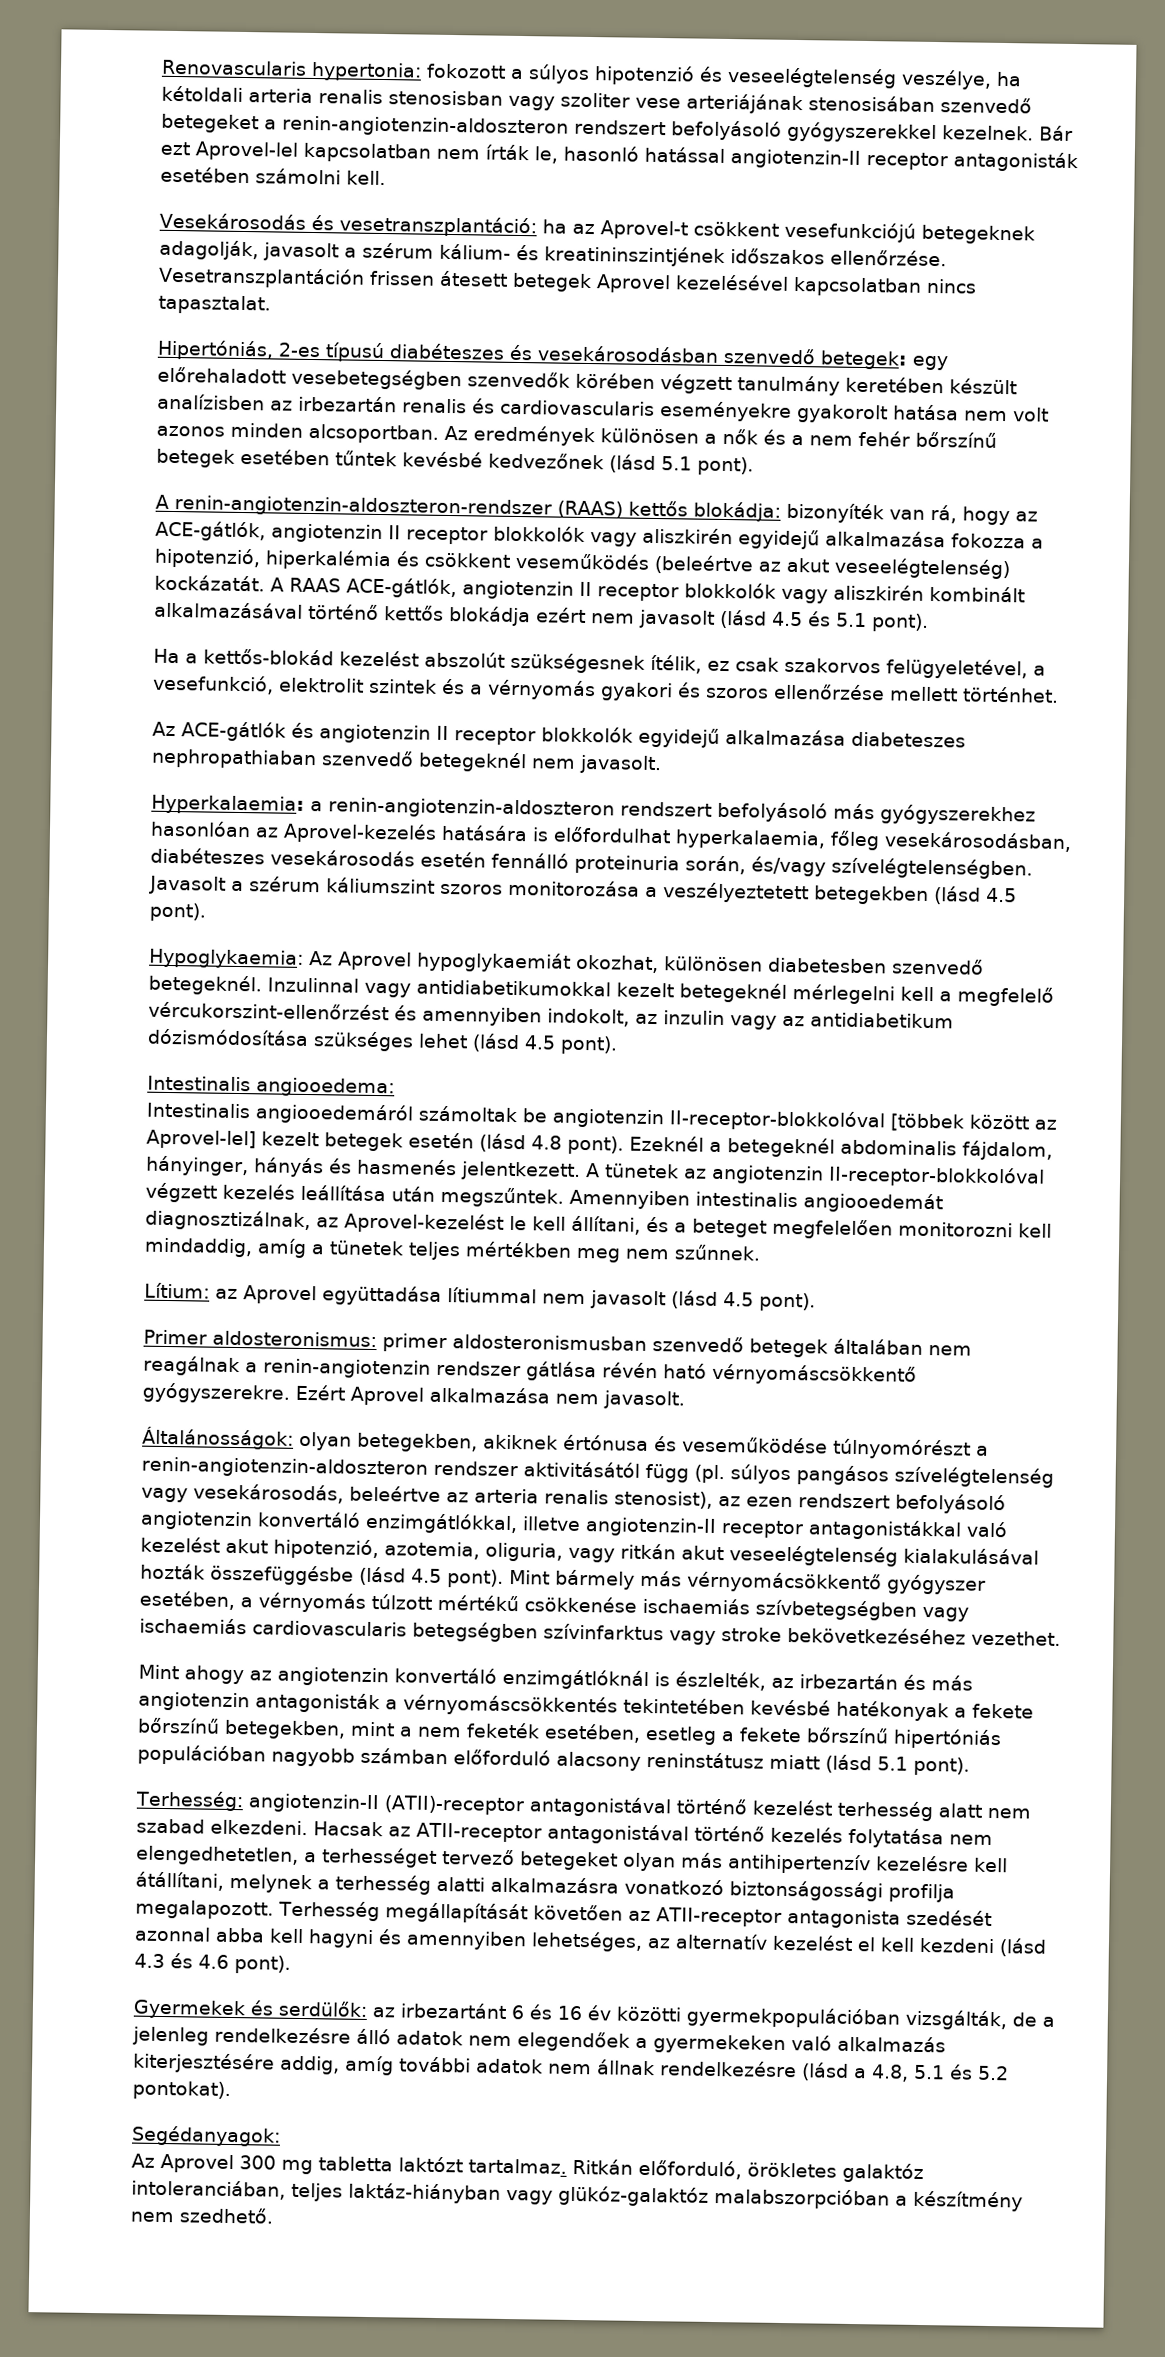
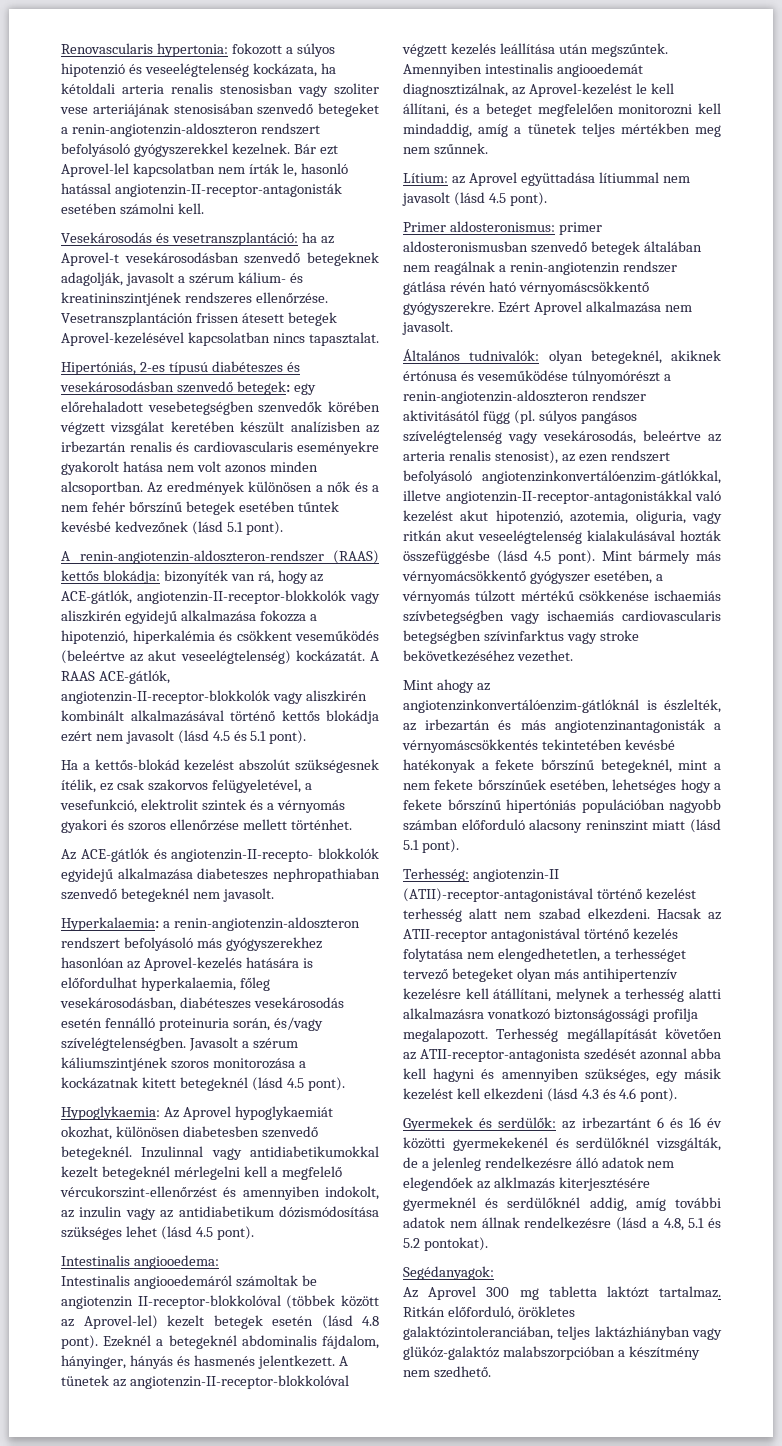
[900,69,992,90] veszélye, -> [252,63,317,77] kockázata,
[730,149,1078,173] angiotenzin-II receptor antagonisták -> [114,183,342,197] angiotenzin-II-receptor-antagonisták
[692,221,916,243] csökkent vesefunkciójú -> [124,252,301,264] vesekárosodásban szenvedő
[730,248,825,265] időszakos -> [184,292,252,304] rendszeres
[595,274,789,294] Aprovel kezelésével -> [61,332,184,346] Aprovel-kezelésével
[736,375,840,396] tanulmány -> [110,421,165,435] vizsgálat
[271,523,585,545] angiotenzin II receptor blokkolók -> [137,590,346,604] angiotenzin-II-receptor-blokkolók
[461,580,776,602] angiotenzin II receptor blokkolók -> [61,690,270,704] angiotenzin-II-receptor-blokkolók
[319,724,536,746] angiotenzin II receptor -> [171,849,314,862] angiotenzin-II-recepto-
[326,877,435,894] káliumszint -> [61,1057,167,1071] káliumszintjének
[663,882,929,905] veszélyeztetett betegekben -> [61,1077,248,1091] kockázatnak kitett betegeknél
[889,1113,964,1132] [többek -> [286,1295,336,1309] (többek
[146,1129,256,1150] Aprovel-lel] -> [83,1315,158,1329] Aprovel-lel)
[710,1164,1045,1188] angiotenzin II-receptor-blokkolóval -> [129,1375,349,1389] angiotenzin-II-receptor-blokkolóval
[142,1426,478,1453] Általánosságok: olyan betegekben, -> [403,349,662,364] Általános tudnivalók: olyan betegeknél,
[140,1510,962,1541] angiotenzin konvertáló enzimgátlókkal, illetve angiotenzin-II receptor antagonistákkal -> [482,470,721,484] [403,490,692,504] angiotenzinkonvertálóenzim-gátlókkal, illetve angiotenzin-II-receptor-antagonistákkal
[277,1666,649,1691] angiotenzin konvertáló enzimgátlóknál -> [403,699,639,713] angiotenzinkonvertálóenzim-gátlóknál
[138,1691,380,1714] angiotenzin antagonisták -> [554,719,705,733] angiotenzinantagonisták
[224,1719,346,1740] betegekben, -> [600,759,672,773] betegeknél,
[466,1722,717,1745] feketék esetében, esetleg -> [434,779,711,793] fekete bőrszínűek esetében, lehetséges hogy
[646,1751,764,1769] reninstátusz -> [585,820,648,831] reninszint
[383,1795,672,1818] (ATII)-receptor antagonistával -> [403,888,593,902] (ATII)-receptor-antagonistával
[655,1907,901,1929] ATII-receptor antagonista -> [420,1049,580,1062] ATII-receptor-antagonista
[530,1931,995,1954] lehetséges, az alternatív kezelést el kell kezdeni -> [584,1068,721,1082] [403,1088,543,1100] szükséges, egy másik kezelést kell elkezdeni
[685,2006,900,2029] gyermekpopulációban -> [452,1137,650,1151] gyermekekenél és serdülőknél
[634,2034,946,2055] [133,2052,275,2074] a gyermekeken való alkalmazás kiterjesztésére -> [476,1177,650,1191] [403,1197,581,1211] az alklmazás kiterjesztésére gyermeknél és serdülőknél
[842,2162,924,2184] [131,2179,501,2204] galaktóz intoleranciában, teljes laktáz-hiányban -> [403,1326,690,1340] galaktózintoleranciában, teljes laktázhiányban

